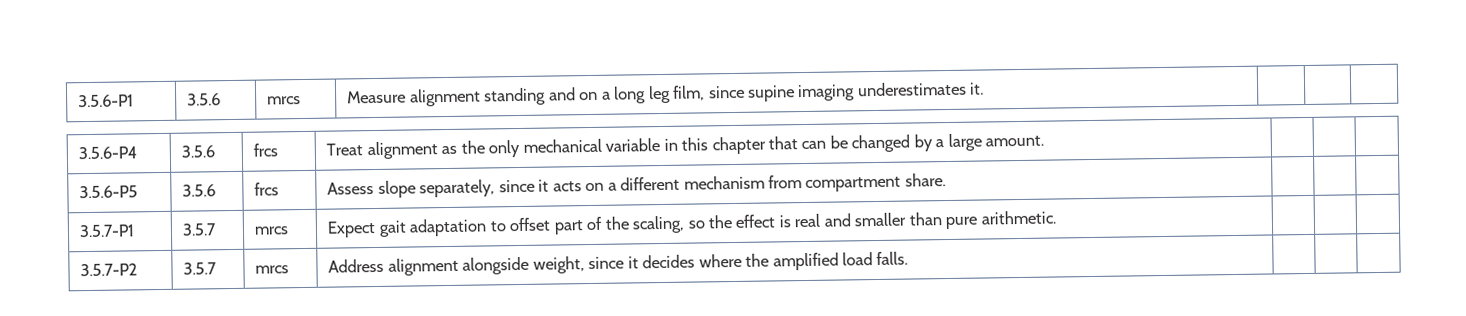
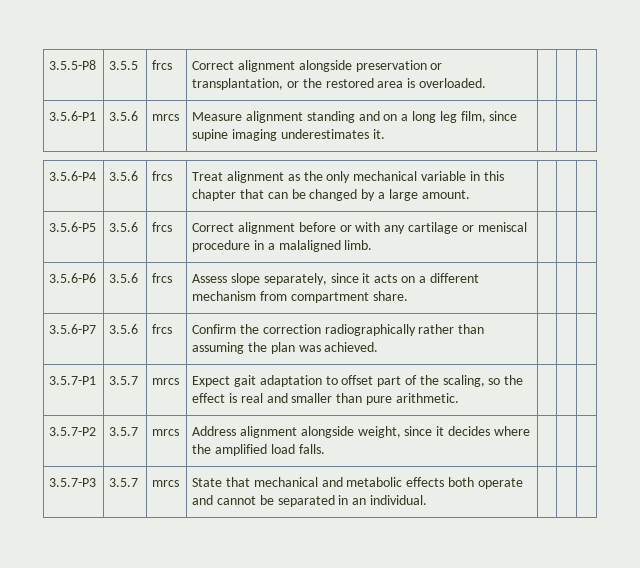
(78, 101) none -> [49,60,97,70] [109,61,139,70] [152,60,173,70] [192,60,443,72] [192,78,487,90] 3.5.5-P8 | 3.5.5 | frcs | Correct alignment alongside preservation or transplantation, or the restored area is overloaded. | | | //
(280, 189) none -> [192,222,527,234] [192,240,373,252] [49,273,97,283] [109,273,139,283] [152,273,173,283] | Correct alignment before or with any cartilage or meniscal procedure in a malaligned limb. | | | // 3.5.6-P6 | 3.5.6 | frcs
(946, 180) none -> [49,324,97,334] [109,324,139,334] [152,324,173,334] [192,324,485,336] [192,342,379,354] // 3.5.6-P7 | 3.5.6 | frcs | Confirm the correction radiographically rather than assuming the plan was achieved. | | |
(909, 258) none -> [49,478,97,487] [109,478,139,487] [152,480,180,487] [192,477,523,489] [192,495,428,507] // 3.5.7-P3 | 3.5.7 | mrcs | State that mechanical and metabolic effects both operate and cannot be separated in an individual. | | |

